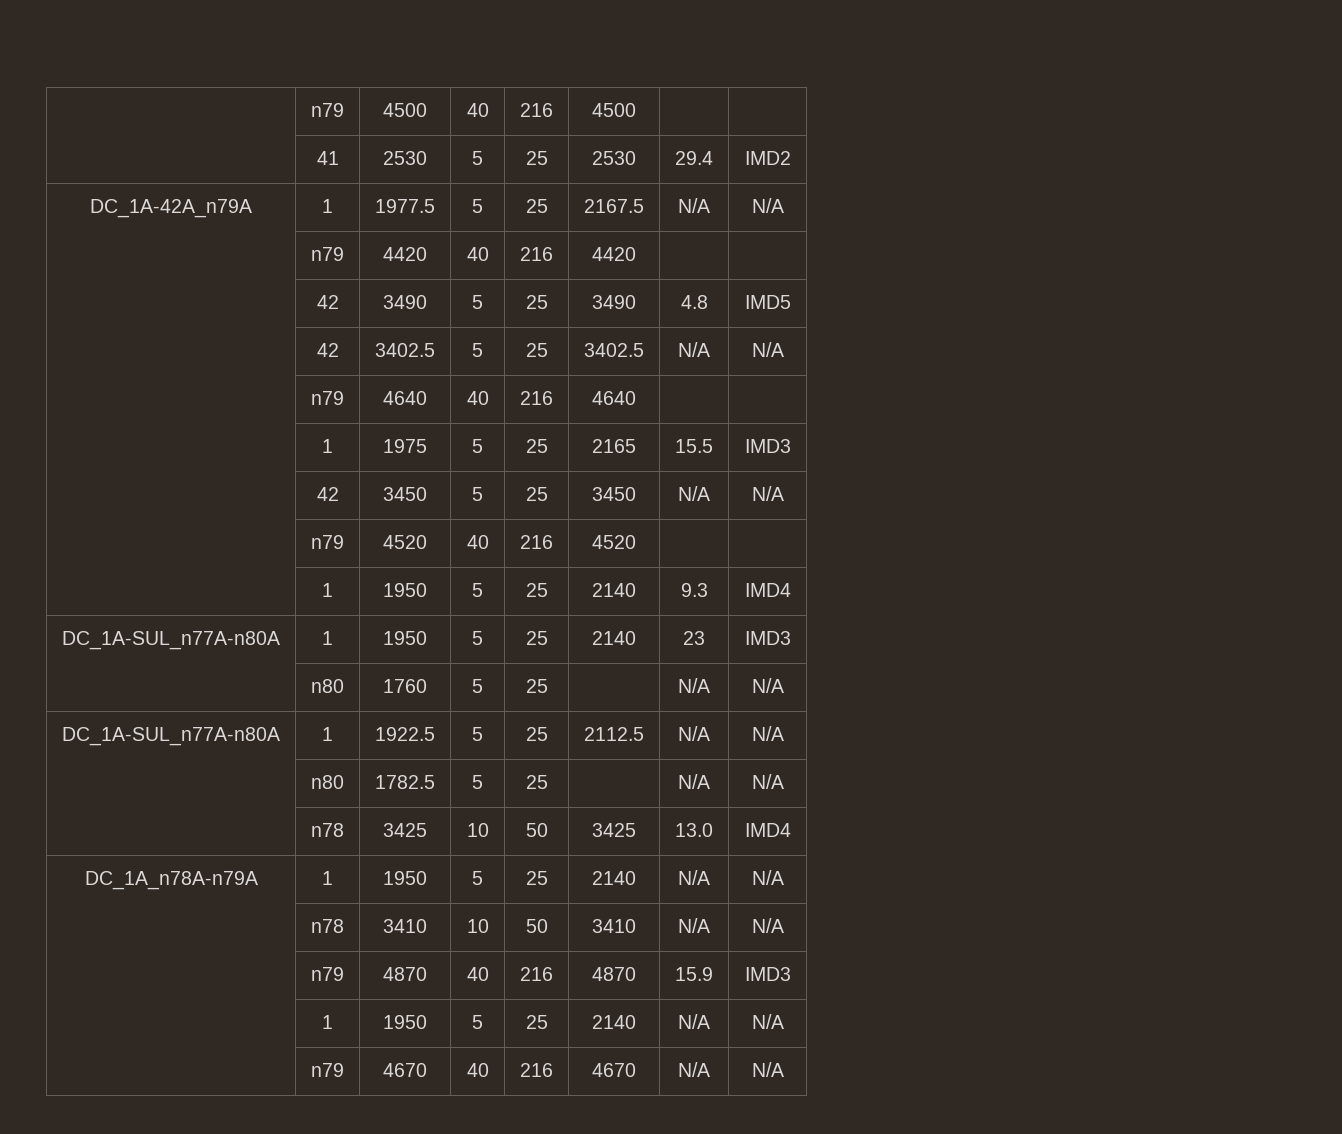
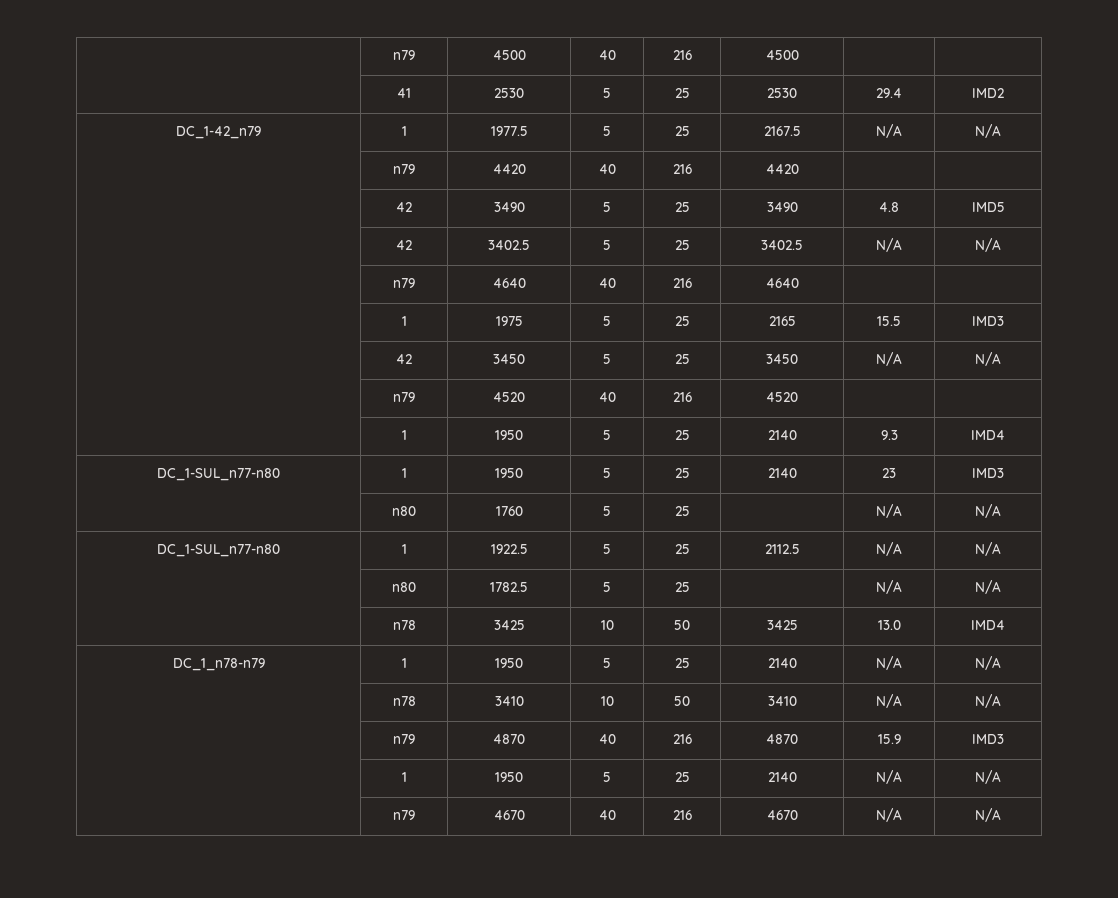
[90,199,252,218] DC_1A-42A_n79A -> [176,126,261,139] DC_1-42_n79
[62,631,280,650] DC_1A-SUL_n77A-n80A -> [157,468,280,481] DC_1-SUL_n77-n80
[62,727,280,746] DC_1A-SUL_n77A-n80A -> [157,544,280,557] DC_1-SUL_n77-n80
[84,871,258,890] DC_1A_n78A-n79A -> [172,658,265,671] DC_1_n78-n79

